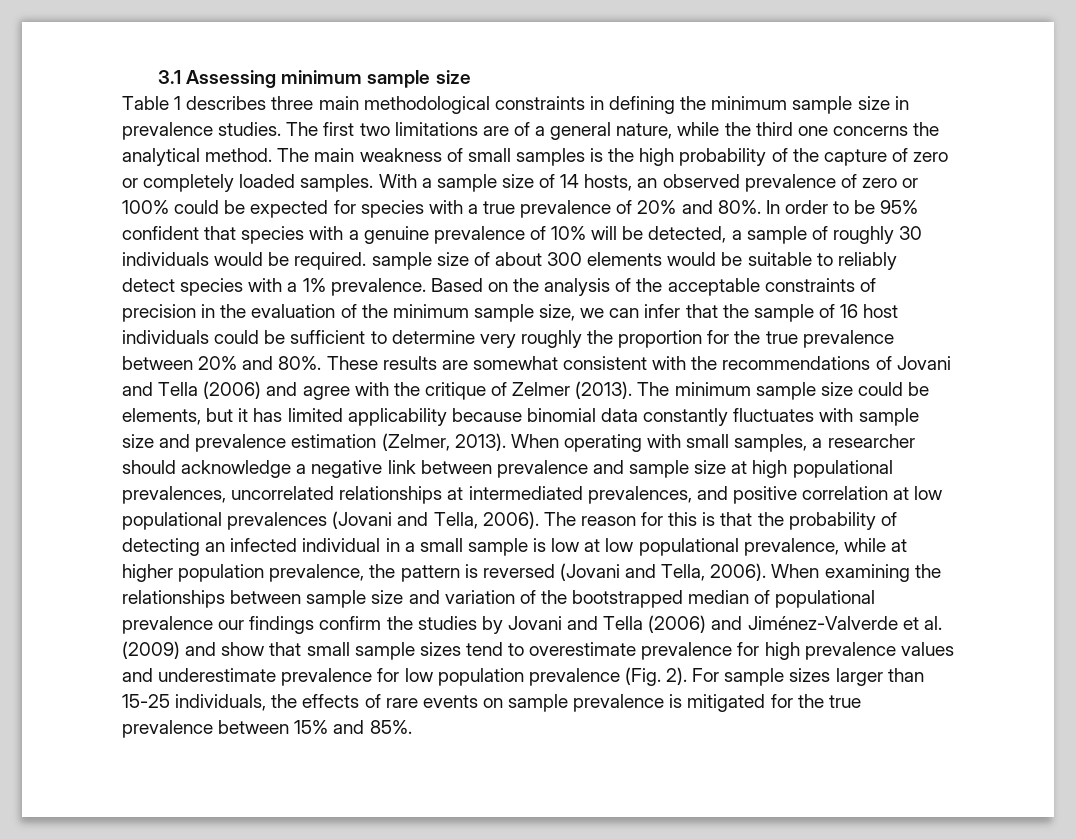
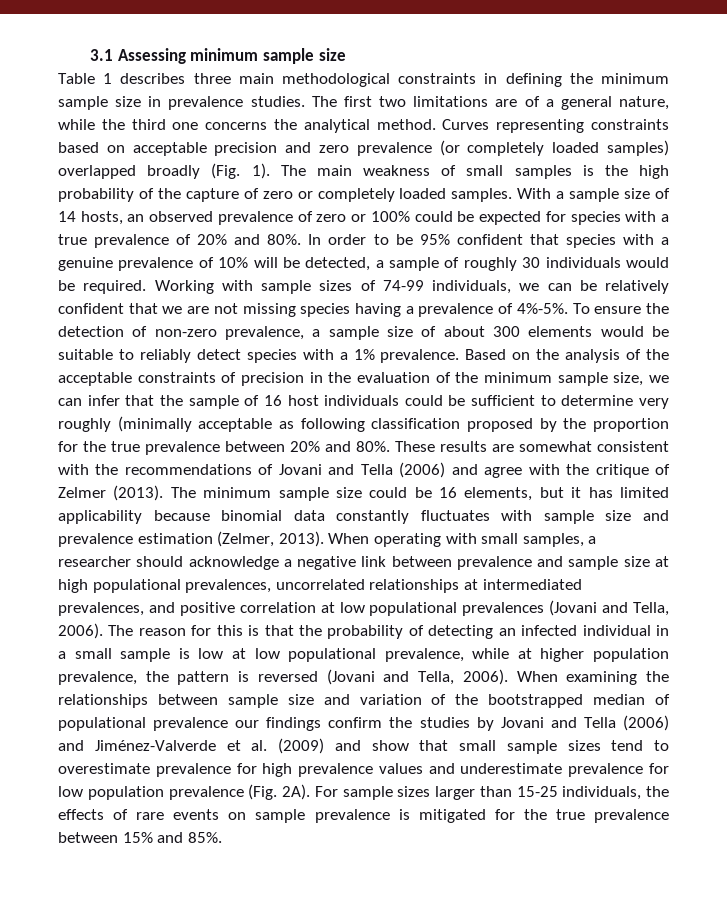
(273, 155) none -> [442,119,669,133] [58,140,669,156] [58,163,270,179] Curves representing constraints based on acceptable precision and zero prevalence (or completely loaded samples) overlapped broadly (Fig. 1).
(367, 261) none -> [154,280,669,294] [58,303,669,317] [58,326,321,340] Working with sample sizes of 74-99 individuals, we can be relatively confident that we are not missing species having a prevalence of 4%-5%. To ensure the detection of non-zero prevalence, a
(582, 339) none -> [117,416,557,432] (minimally acceptable as following classification proposed by
(930, 389) none -> [439,487,458,498] 16
[666,667,688,685] 2). -> [282,784,310,800] 2A).

